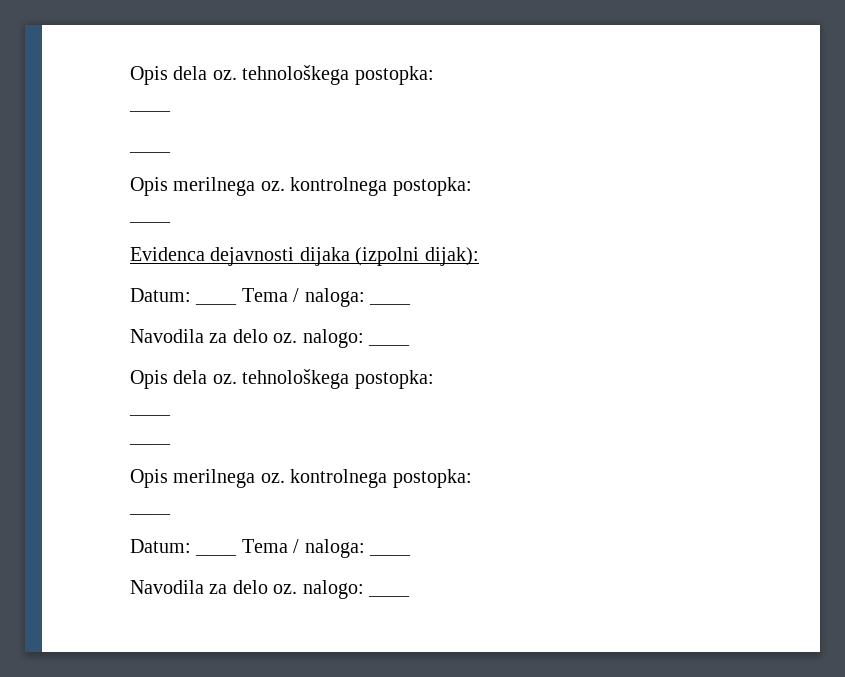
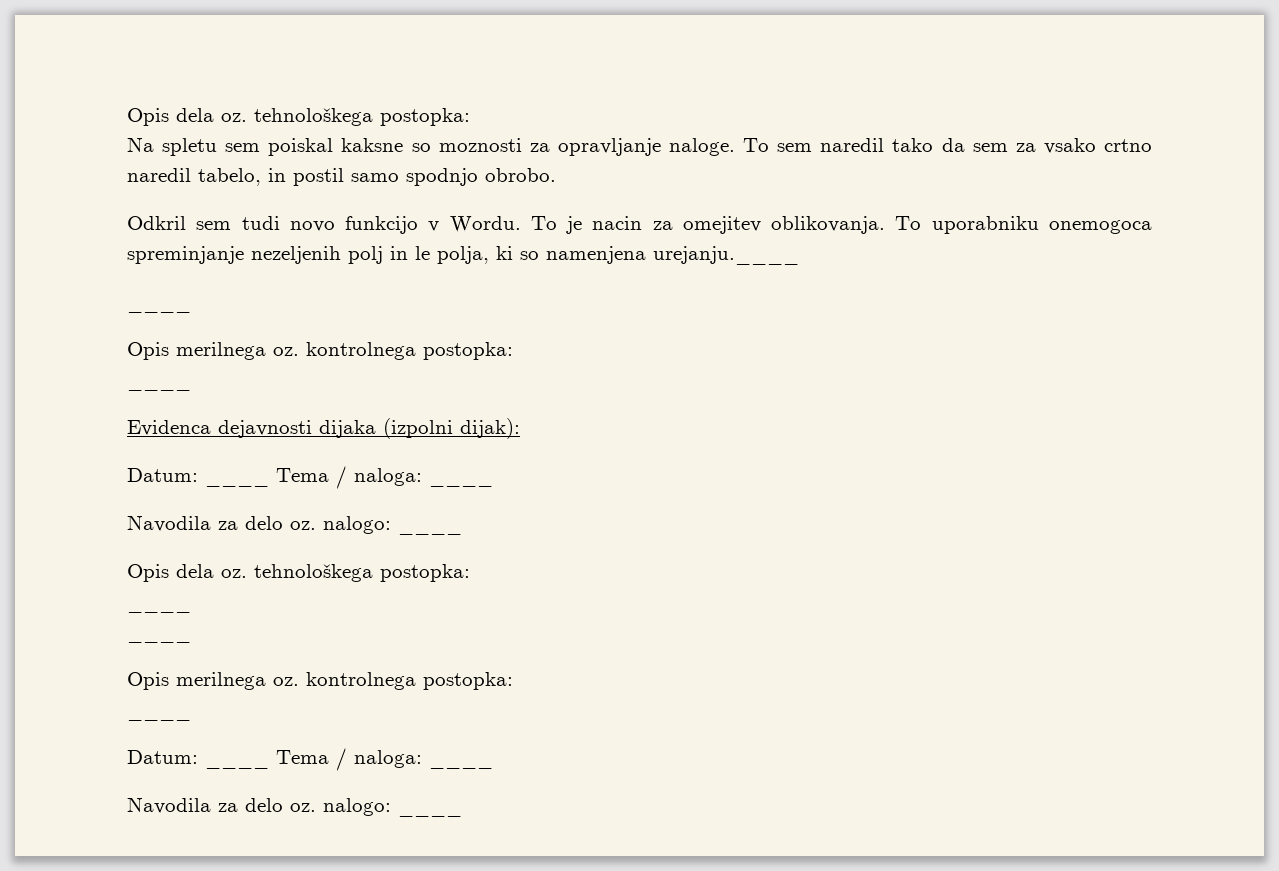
[130,65,434,85] [129,109,171,112] Opis dela oz. tehnološkega postopka: // ____ -> [127,108,470,126] [127,137,1152,156] [127,168,556,186] [127,216,1152,234] [127,246,799,265] Opis dela oz. tehnološkega postopka: // Na spletu sem poiskal kaksne so moznosti za opravljanje naloge. To sem naredil tako da sem za vsako crtno naredil tabelo, in postil samo spodnjo obrobo. // Odkril sem tudi novo funkcijo v Wordu. To je nacin za omejitev oblikovanja. To uporabniku onemogoca spreminjanje nezeljenih polj in le polja, ki so namenjena urejanju.____

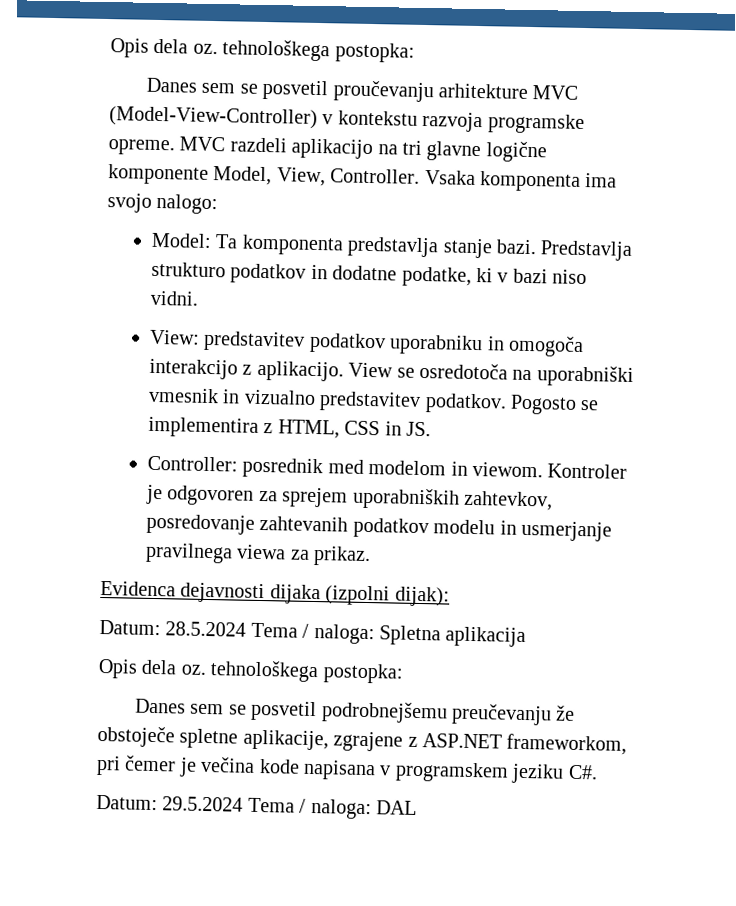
[127,108,470,126] [127,137,1152,156] [127,168,556,186] [127,216,1152,234] [127,246,799,265] [127,308,191,313] [127,342,513,360] [127,386,191,391] Opis dela oz. tehnološkega postopka: // Na spletu sem poiskal kaksne so moznosti za opravljanje naloge. To sem naredil tako da sem za vsako crtno naredil tabelo, in postil samo spodnjo obrobo. // Odkril sem tudi novo funkcijo v Wordu. To je nacin za omejitev oblikovanja. To uporabniku onemogoca spreminjanje nezeljenih polj in le polja, ki so namenjena urejanju.____ // ____ // Opis merilnega oz. kontrolnega postopka: // ____ -> [110,38,415,63] [146,77,579,103] [109,106,585,135] [108,136,547,163] [108,164,618,192] [107,193,219,215] [150,232,634,261] [150,261,588,287] [149,290,199,306] [149,329,584,358] [148,358,634,387] [147,387,600,415] [147,416,431,439] [146,455,628,479] [145,484,553,511] [145,513,612,542] [144,542,372,567] Opis dela oz. tehnološkega postopka: // Danes sem se posvetil proučevanju arhitekture MVC (Model-View-Controller) v kontekstu razvoja programske opreme. MVC razdeli aplikacijo na tri glavne logične komponente Model, View, Controller. Vsaka komponenta ima svojo nalogo: // Model: Ta komponenta predstavlja stanje bazi. Predstavlja strukturo podatkov in dodatne podatke, ki v bazi niso vidni. // View: predstavitev podatkov uporabniku in omogoča interakcijo z aplikacijo. View se osredotoča na uporabniški vmesnik in vizualno predstavitev podatkov. Pogosto se implementira z HTML, CSS in JS. // Controller: posrednik med modelom in viewom. Kontroler je odgovoren za sprejem uporabniških zahtevkov, posredovanje zahtevanih podatkov modelu in usmerjanje pravilnega viewa za prikaz.
[205,482,269,487] [276,466,493,489] [127,515,462,535] [127,564,470,582] [127,608,191,613] [127,638,191,643] [127,672,513,690] [127,716,191,721] [127,750,198,764] [205,764,269,769] [276,748,493,771] [127,797,462,817] ____ Tema / naloga: ____ // Navodila za delo oz. nalogo: ____ // Opis dela oz. tehnološkega postopka: // ____ // ____ // Opis merilnega oz. kontrolnega postopka: // ____ // Datum: ____ Tema / naloga: ____ // Navodila za delo oz. nalogo: ____ -> [165,621,527,648] [98,658,404,684] [135,698,576,726] [97,725,628,755] [96,755,598,784] [96,794,417,820] 28.5.2024 Tema / naloga: Spletna aplikacija // Opis dela oz. tehnološkega postopka: // Danes sem se posvetil podrobnejšemu preučevanju že obstoječe spletne aplikacije, zgrajene z ASP.NET frameworkom, pri čemer je večina kode napisana v programskem jeziku C#. // Datum: 29.5.2024 Tema / naloga: DAL

